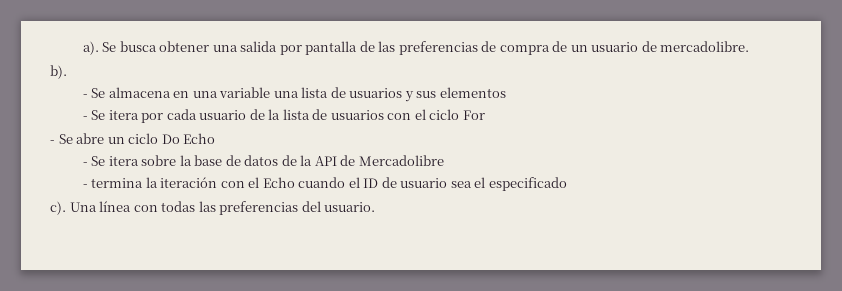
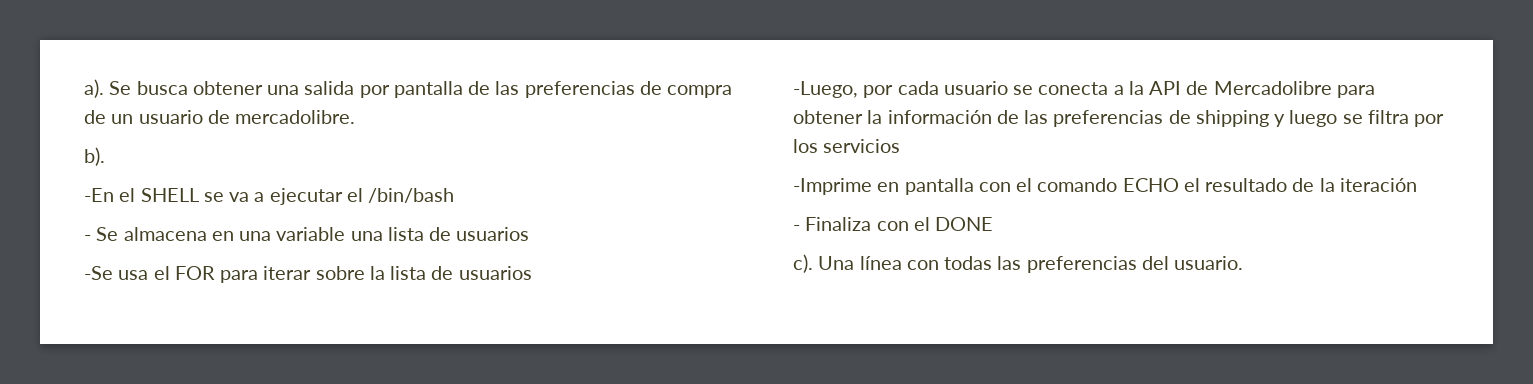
(67, 72) none -> [84,188,455,205] // -En el SHELL se va a ejecutar el /bin/bash
[404,87,506,102] [82,109,485,123] [50,133,216,144] [82,155,444,166] [82,177,567,191] y sus elementos // - Se itera por cada usuario de la lista de usuarios con el ciclo For // - Se abre un ciclo Do Echo // - Se itera sobre la base de datos de la API de Mercadolibre // - termina la iteración con el Echo cuando el ID de usuario sea el especificado -> [84,266,532,283] [793,81,1375,98] [793,110,1445,127] [793,139,901,153] [793,178,1417,195] [793,217,994,231] // -Se usa el FOR para iterar sobre la lista de usuarios // -Luego, por cada usuario se conecta a la API de Mercadolibre para obtener la información de las preferencias de shipping y luego se filtra por los servicios // -Imprime en pantalla con el comando ECHO el resultado de la iteración // - Finaliza con el DONE

